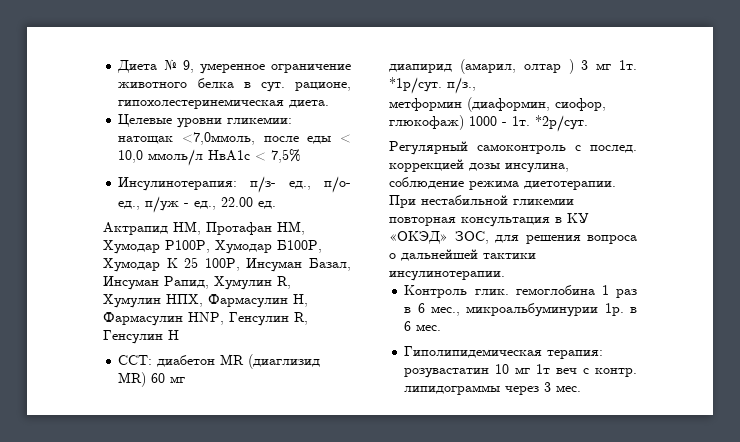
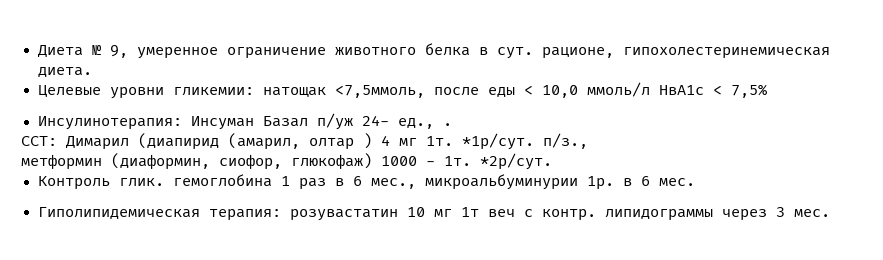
[182,132,256,145] <7,0ммоль, -> [334,85,425,98] <7,5ммоль,
[250,176,351,193] [118,196,277,213] [103,221,305,235] [103,240,322,254] [103,257,351,272] [103,276,291,290] [103,294,308,308] [103,312,308,326] [103,330,179,344] [118,354,321,369] [118,372,186,387] [389,64,452,73] п/з- ед., п/о- ед., п/уж - ед., 22.00 ед. // Актрапид НМ, Протафан НМ, Хумодар Р100Р, Хумодар Б100Р, Хумодар К 25 100Р, Инсуман Базал, Инсуман Рапид, Хумулин R, Хумулин НПХ, Фармасулин Н, Фармасулин НNР, Генсулин R, Генсулин Н // ССТ: диабетон МR (диаглизид МR) 60 мг // диапирид -> [190,113,452,130] [21,133,219,150] Инсуман Базал п/уж 24- ед., . // ССТ: Димарил (диапирид
[581,60,589,70] 3 -> [381,135,390,146] 4
[389,141,637,155] [389,159,569,173] [389,177,616,190] [389,195,574,208] [389,213,589,227] [389,231,637,244] [389,249,536,261] [389,271,505,281] // Регулярный самоконтроль с послед. коррекцией дозы инсулина, соблюдение режима диетотерапии. При нестабильной гликемии повторная консультация в КУ «ОКЭД» ЗОС, для решения вопроса о дальнейшей тактики инсулинотерапии. -> (552, 161) none

